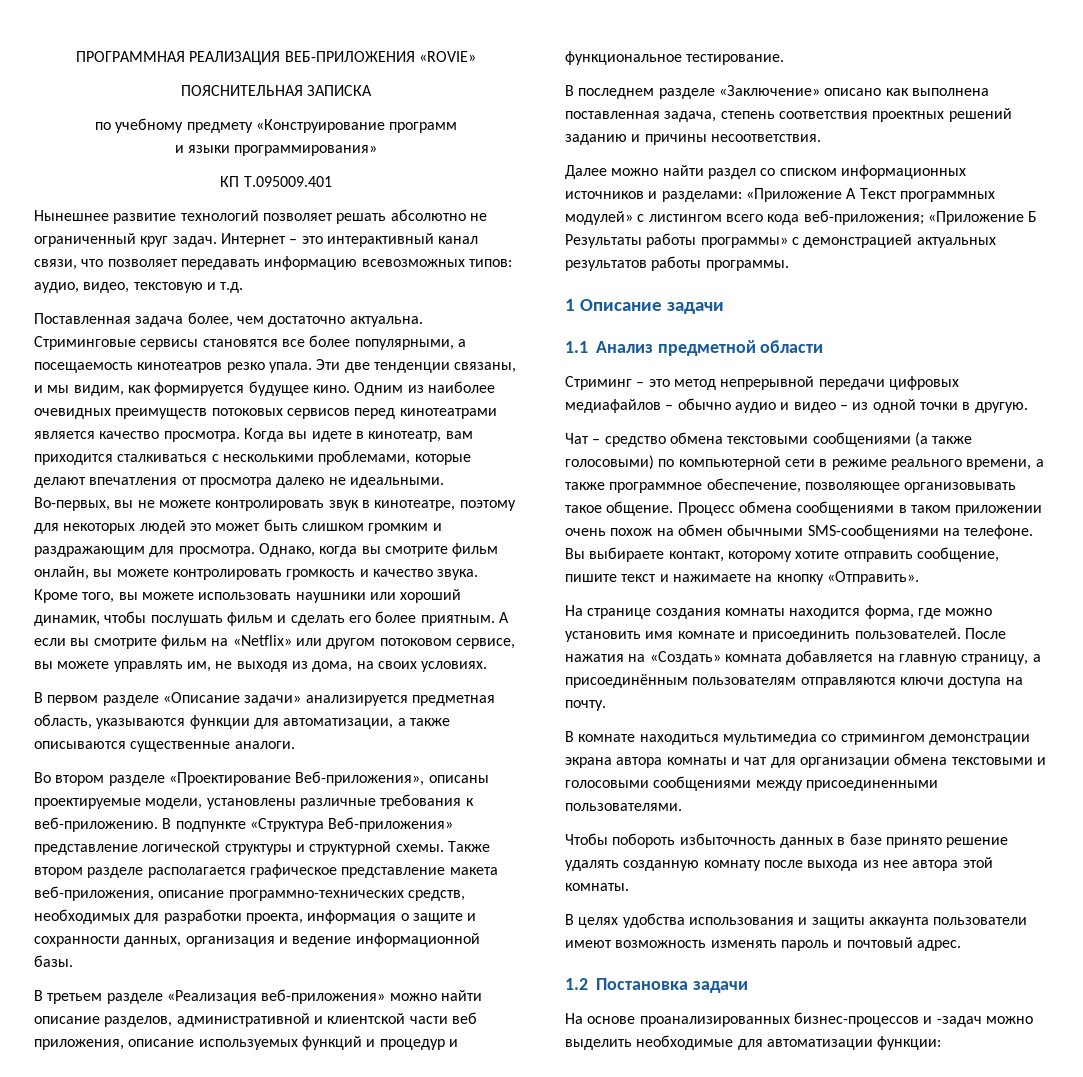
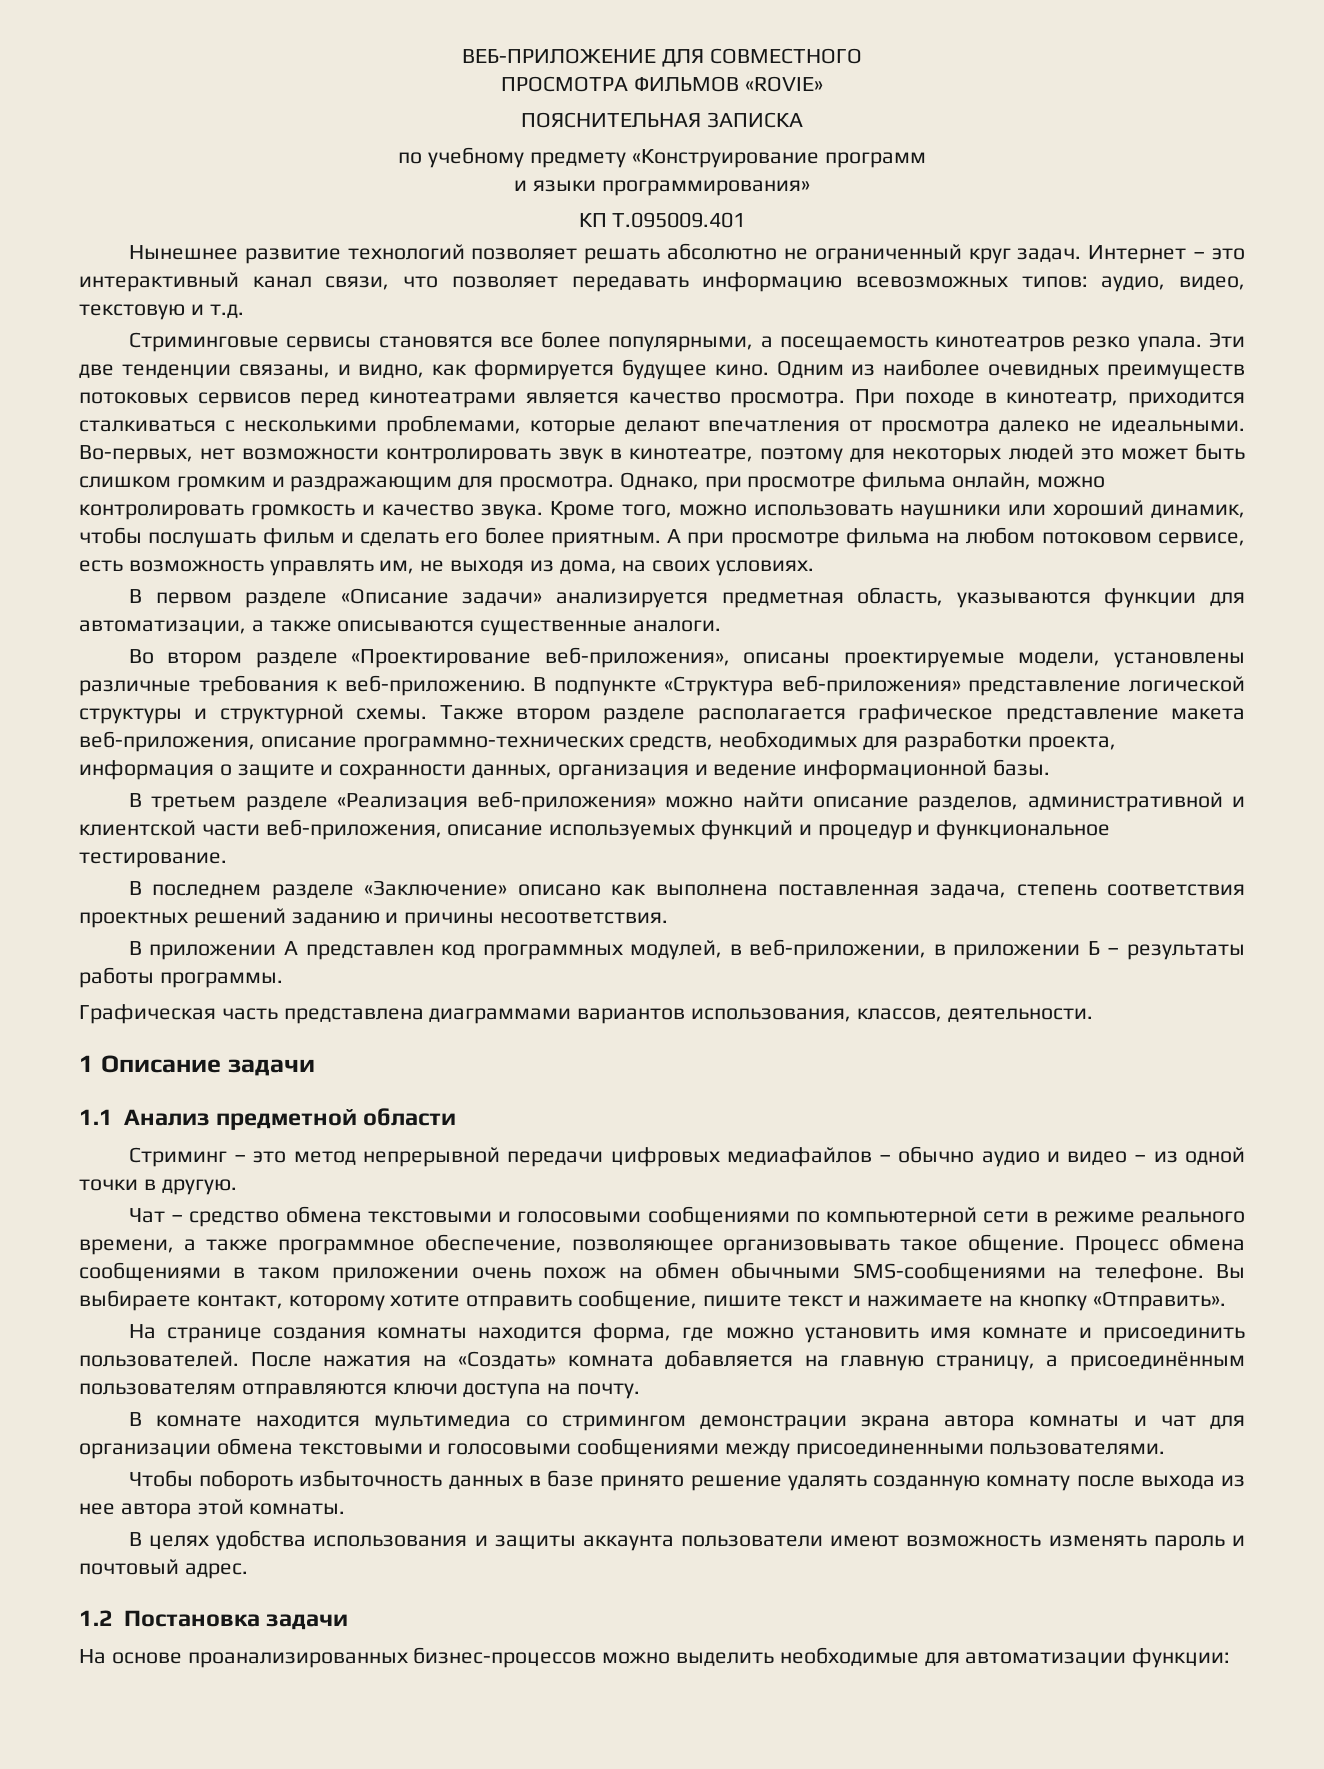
[76,51,415,65] ПРОГРАММНАЯ РЕАЛИЗАЦИЯ ВЕБ-ПРИЛОЖЕНИЯ -> [462,48,862,67] [501,76,739,92] ВЕБ-ПРИЛОЖЕНИЕ ДЛЯ СОВМЕСТНОГО // ПРОСМОТРА ФИЛЬМОВ
[34,312,423,327] Поставленная задача более, чем достаточно актуальна. -> (244, 311) none
[47,385,124,396] мы видим, -> [358,364,425,378] видно,
[243,428,352,442] Когда вы идете -> [855,389,975,408] При походе
[445,431,473,439] вам -> (1119, 400) none
[114,500,211,508] вы не можете -> [200,448,380,460] нет возможности
[319,543,499,557] [34,566,169,580] когда вы смотрите фильм онлайн, вы можете -> [704,472,1105,492] при просмотре фильма онлайн, можно
[118,592,194,600] вы можете -> [679,504,747,516] можно
[34,635,515,649] [34,661,110,669] если вы смотрите фильм на «Netflix» или другом потоковом сервисе, вы можете -> [687,527,1245,548] [79,560,264,572] при просмотре фильма на любом потоковом сервисе, есть возможность
[295,771,425,786] Веб-приложения», -> [544,647,730,668] веб-приложения»,
[328,817,454,832] Веб-приложения» -> [781,675,961,696] веб-приложения»
[451,1012,477,1024] [34,1039,124,1050] веб приложения, -> [265,819,442,840] веб-приложения,
[565,165,966,179] [565,188,995,202] [565,210,1038,225] [565,233,996,248] [565,256,789,271] Далее можно найти раздел со списком информационных источников и разделами: «Приложение А Текст программных модулей» с листингом всего кода веб-приложения; «Приложение Б Результаты работы программы» с демонстрацией актуальных результатов работы программы. -> [128,939,1245,960] [79,967,283,988] [79,1004,1093,1024] В приложении А представлен код программных модулей, в веб-приложении, в приложении Б – результаты работы программы. // Графическая часть представлена диаграммами вариантов использования, классов, деятельности.
[812,432,973,447] [565,455,654,470] сообщениями (а также голосовыми) -> [498,1206,790,1225] и голосовыми сообщениями
[639,734,719,745] находиться -> [256,1415,361,1429] находится
[923,1016,982,1027] и -задач -> (597, 1657) none

